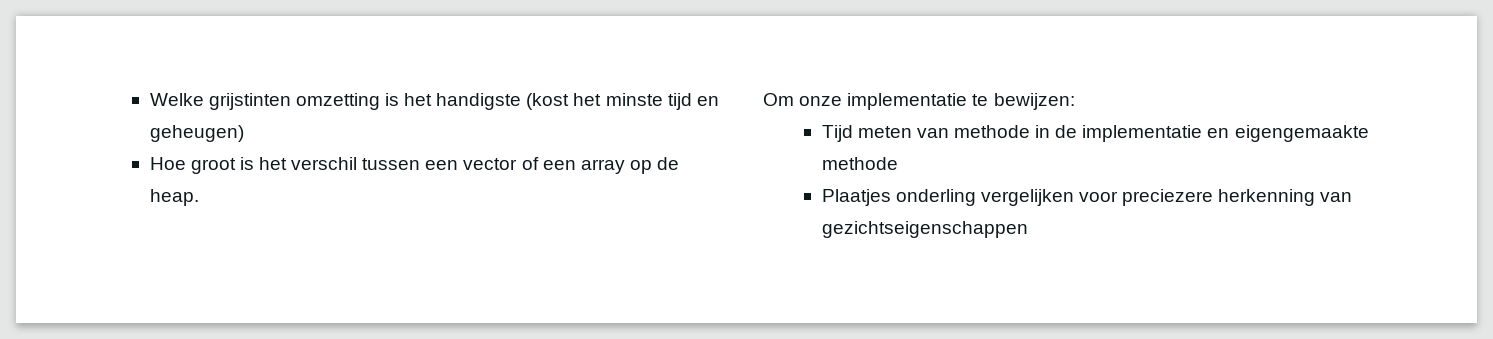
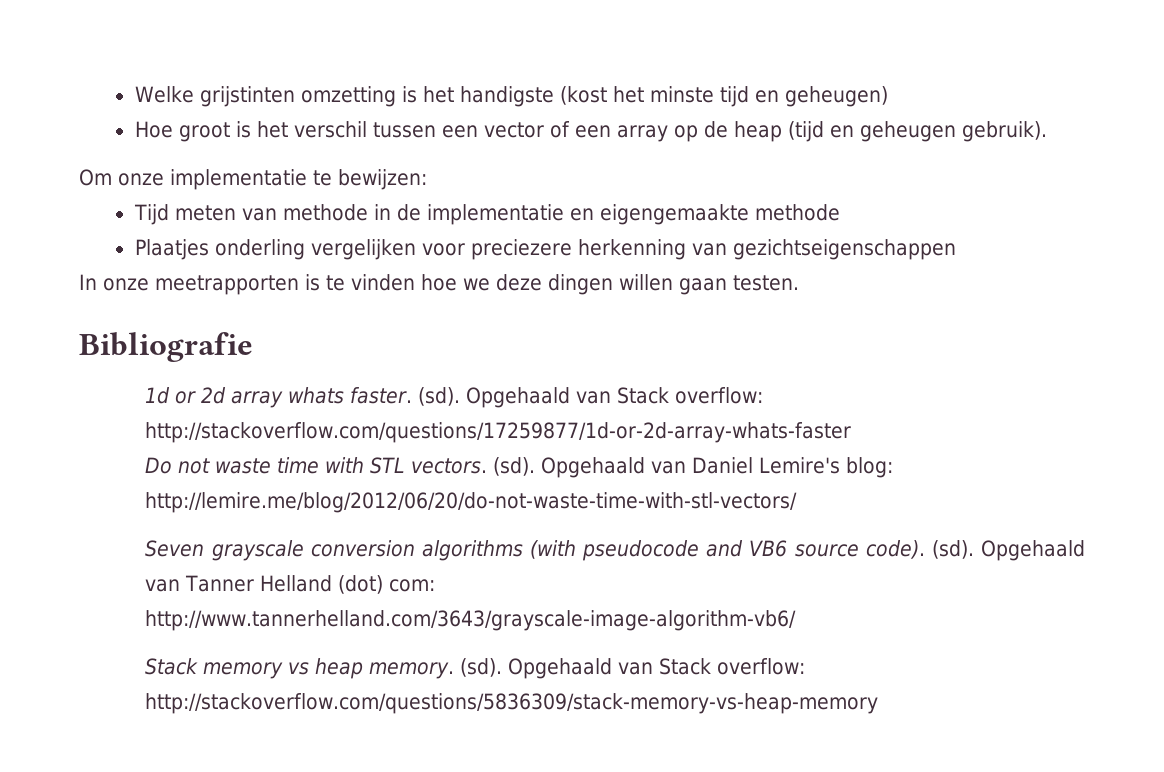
[149,189,199,206] heap. -> [733,121,1047,142] heap (tijd en geheugen gebruik).
(1028, 229) none -> [79,274,799,295] [79,332,253,362] [145,387,764,408] [145,422,852,443] [145,457,894,478] [145,492,798,513] [145,540,1085,561] [145,575,436,594] [145,610,797,631] [145,658,806,679] [145,693,879,714] // In onze meetrapporten is te vinden hoe we deze dingen willen gaan testen. // Bibliografie // 1d or 2d array whats faster. (sd). Opgehaald van Stack overflow: http://stackoverflow.com/questions/17259877/1d-or-2d-array-whats-faster // Do not waste time with STL vectors. (sd). Opgehaald van Daniel Lemire's blog: http://lemire.me/blog/2012/06/20/do-not-waste-time-with-stl-vectors/ // Seven grayscale conversion algorithms (with pseudocode and VB6 source code). (sd). Opgehaald van Tanner Helland (dot) com: http://www.tannerhelland.com/3643/grayscale-image-algorithm-vb6/ // Stack memory vs heap memory. (sd). Opgehaald van Stack overflow: http://stackoverflow.com/questions/5836309/stack-memory-vs-heap-memory

